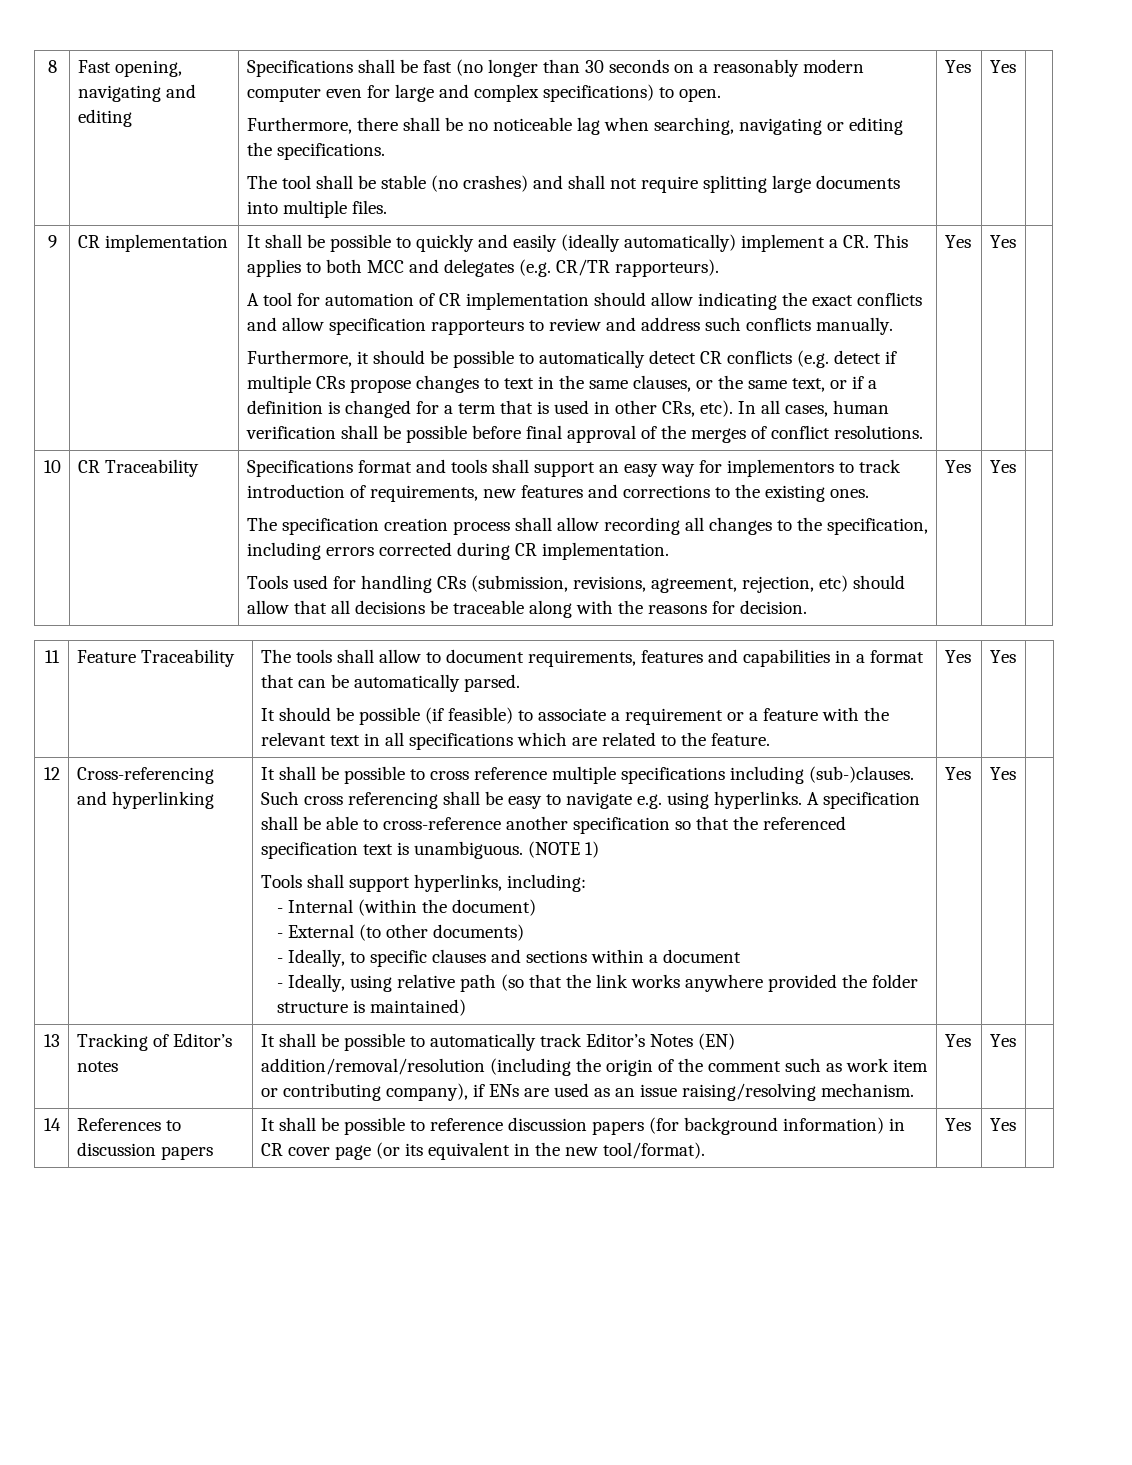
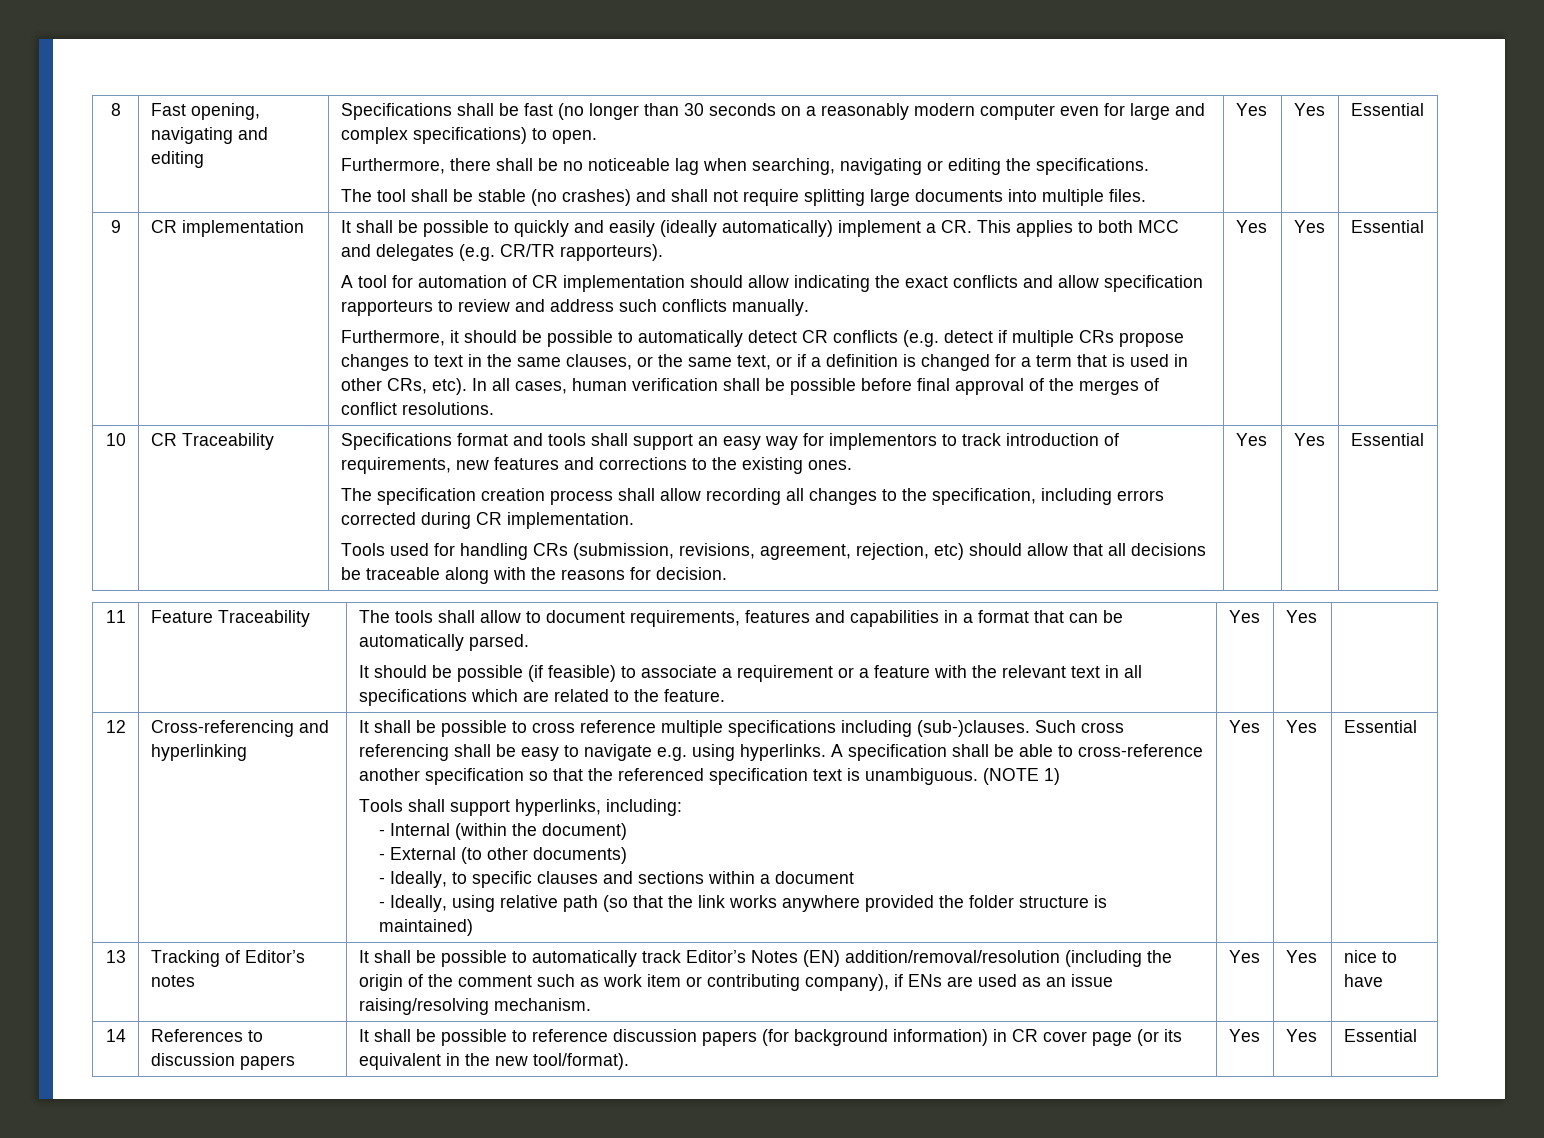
(1016, 66) none -> [1350,103,1424,116] Essential
(1016, 241) none -> [1350,220,1424,233] Essential
(1016, 466) none -> [1350,433,1424,446] Essential
(1016, 773) none -> [1343,720,1417,733] Essential
(1016, 1040) none -> [1343,950,1397,963] [1343,974,1383,987] nice to have
(1016, 1124) none -> [1343,1029,1417,1042] Essential

